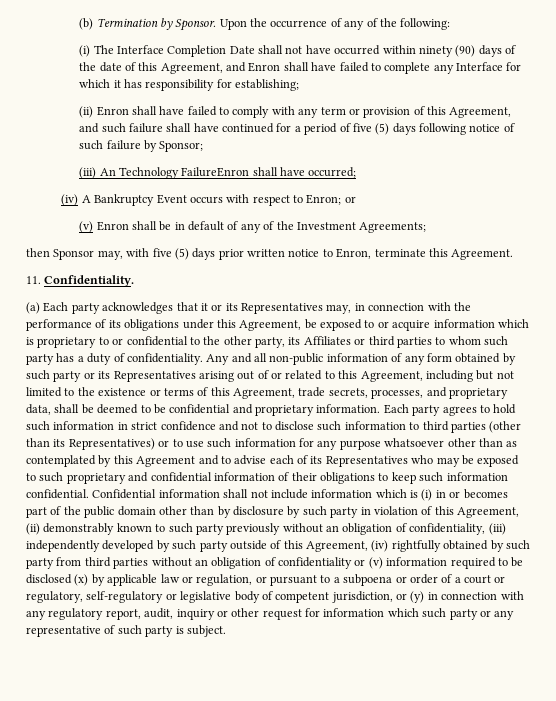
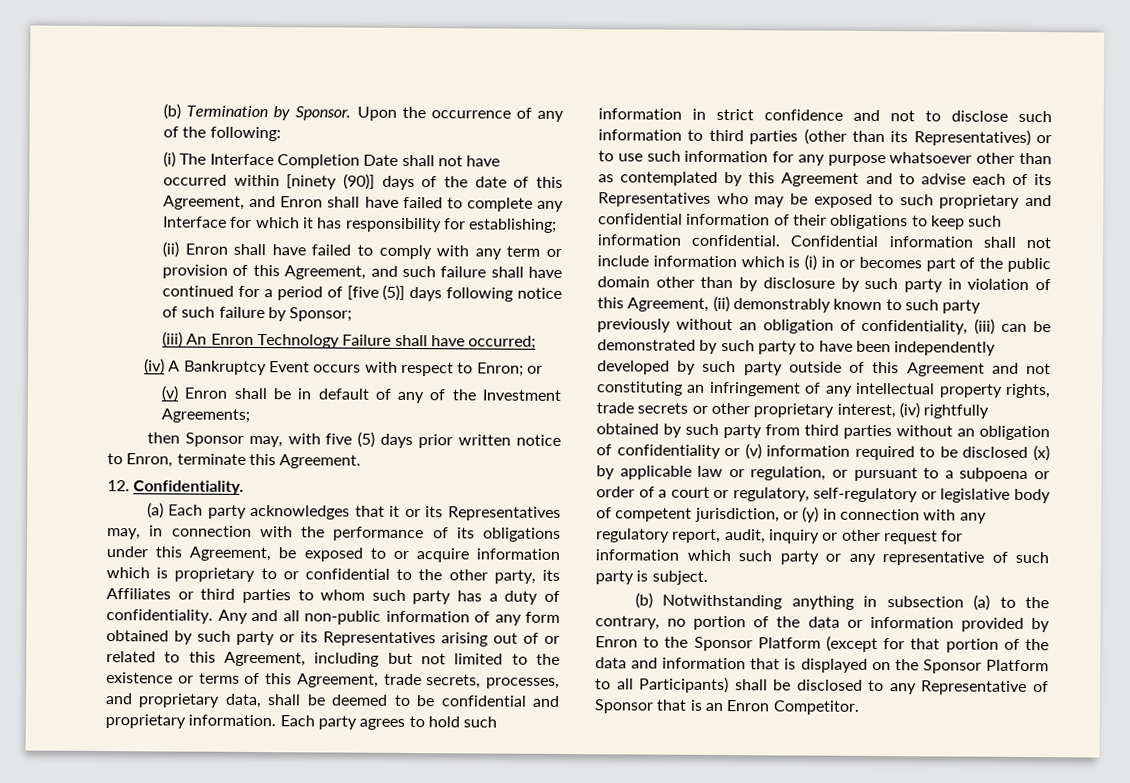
[418,45,476,57] ninety (90) -> [286,173,376,190] [ninety (90)]
[352,123,390,135] five (5) -> [346,284,406,301] [five (5)]
[118,167,250,179] Technology FailureEnron -> [210,333,392,349] Enron Technology Failure
[26,276,41,284] 11. -> [107,480,130,492] 12.
(506, 529) none -> [1001,321,1051,333] [597,339,891,355] can be demonstrated by such party to have been
[306,541,368,552] Agreement, -> [906,362,1051,377] [596,381,1051,399] [596,402,896,419] Agreement and not constituting an infringement of any intellectual property rights, trade secrets or other proprietary interest,
(226, 631) none -> [634,592,1049,611] [595,615,1050,633] [595,635,1049,653] [595,657,1049,674] [595,676,1049,695] [594,699,860,715] // (b) Notwithstanding anything in subsection (a) to the contrary, no portion of the data or information provided by Enron to the Sponsor Platform (except for that portion of the data and information that is displayed on the Sponsor Platform to all Participants) shall be disclosed to any Representative of Sponsor that is an Enron Competitor.

